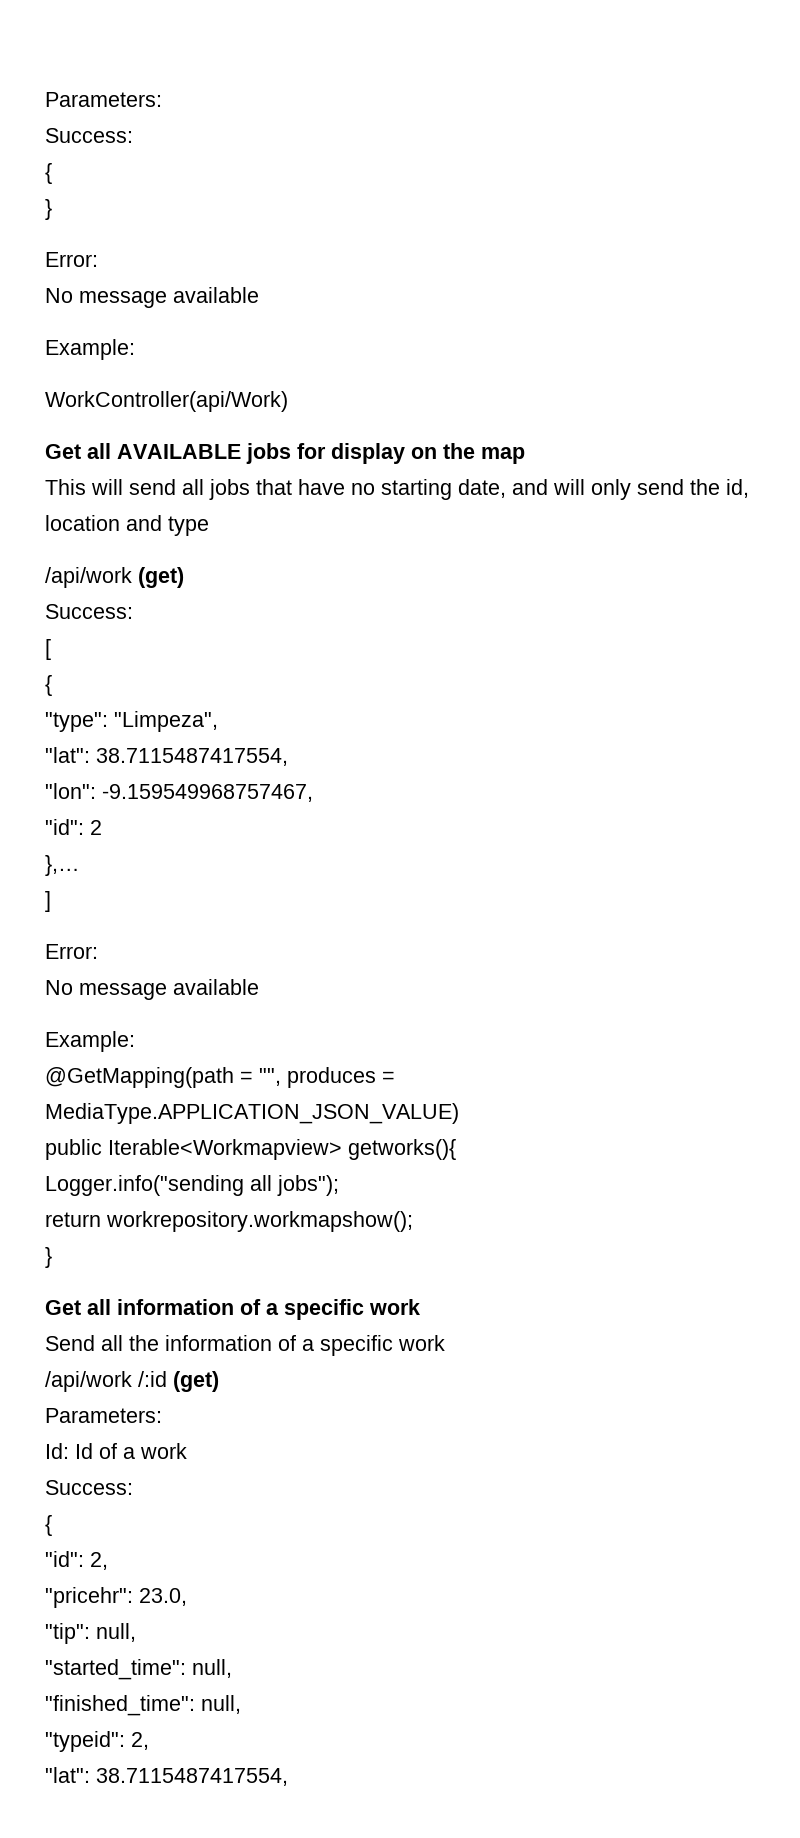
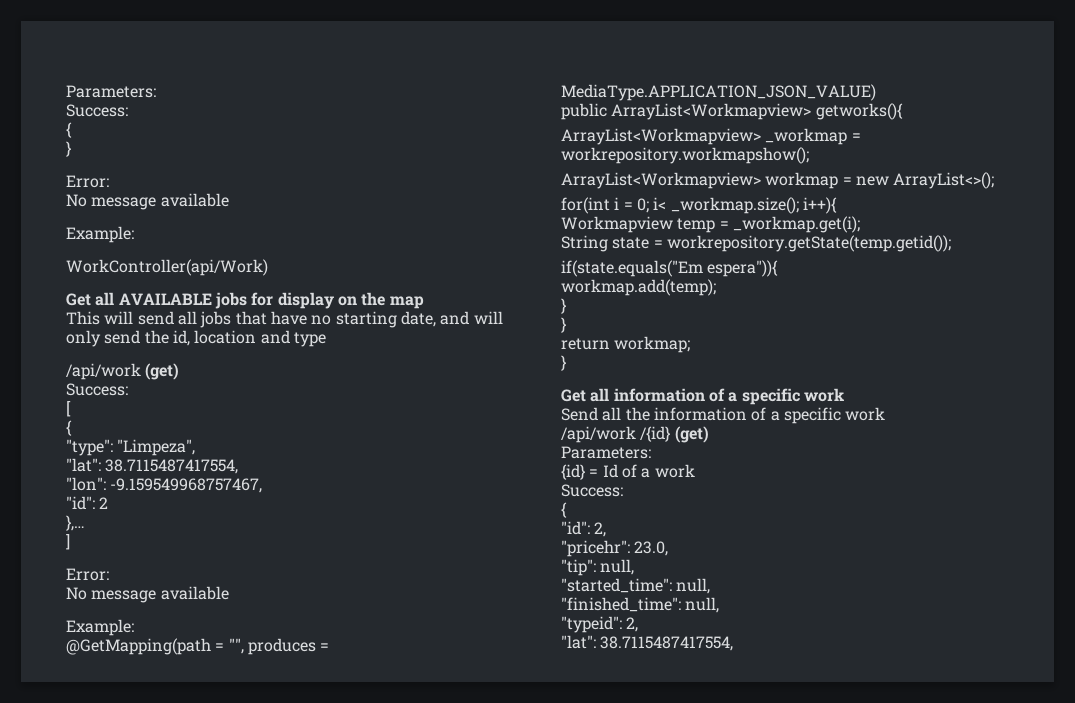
[108,1139,342,1160] Iterable<Workmapview> -> [611,103,812,120] ArrayList<Workmapview>
[45,1175,339,1196] Logger.info("sending all jobs"); -> [561,128,861,145] [561,147,809,164] [561,172,995,189] [561,197,837,214] [561,216,860,233] [561,235,951,252] [561,260,779,277] [561,279,716,296] [561,298,566,314] [561,317,566,333] ArrayList<Workmapview> _workmap = workrepository.workmapshow(); // ArrayList<Workmapview> workmap = new ArrayList<>(); // for(int i = 0; i< _workmap.size(); i++){ // Workmapview temp = _workmap.get(i); // String state = workrepository.getState(temp.getid()); // if(state.equals("Em espera")){ // workmap.add(temp); // } // }
[106,1211,413,1232] workrepository.workmapshow(); -> [614,336,691,353] workmap;
[138,1371,167,1387] /:id -> [640,426,671,442] /{id}
[45,1443,69,1459] Id: -> [561,464,599,480] {id} =

